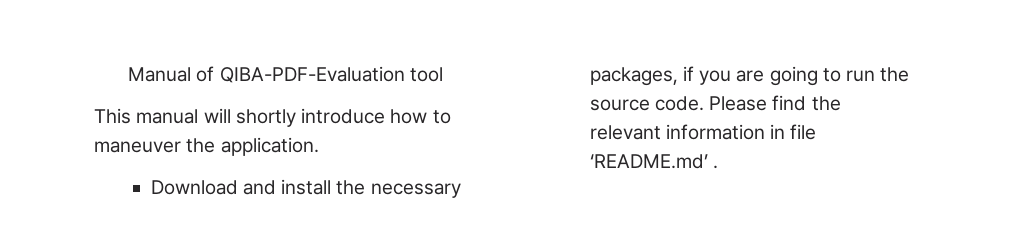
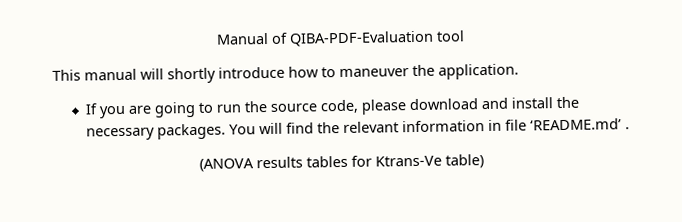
[150,179,461,198] [589,66,694,86] Download and install the necessary packages, if -> [84,103,98,115] If
[654,96,768,111] code. Please -> [319,96,579,115] [85,122,283,141] code, please download and install the necessary packages. You will
(718, 167) none -> [199,154,484,172] // (ANOVA results tables for Ktrans-Ve table)

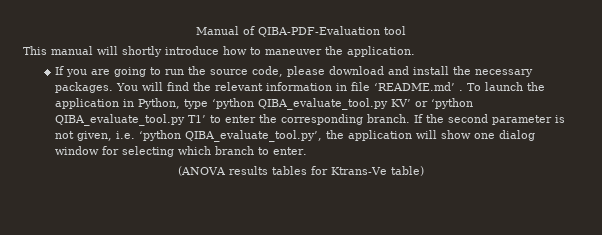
(630, 128) none -> [467,82,546,91] [55,98,474,110] [55,114,566,126] [55,130,536,142] [55,146,308,157] To launch the application in Python, type ‘python QIBA_evaluate_tool.py KV’ or ‘python QIBA_evaluate_tool.py T1’ to enter the corresponding branch. If the second parameter is not given, i.e. ‘python QIBA_evaluate_tool.py’, the application will show one dialog window for selecting which branch to enter.

